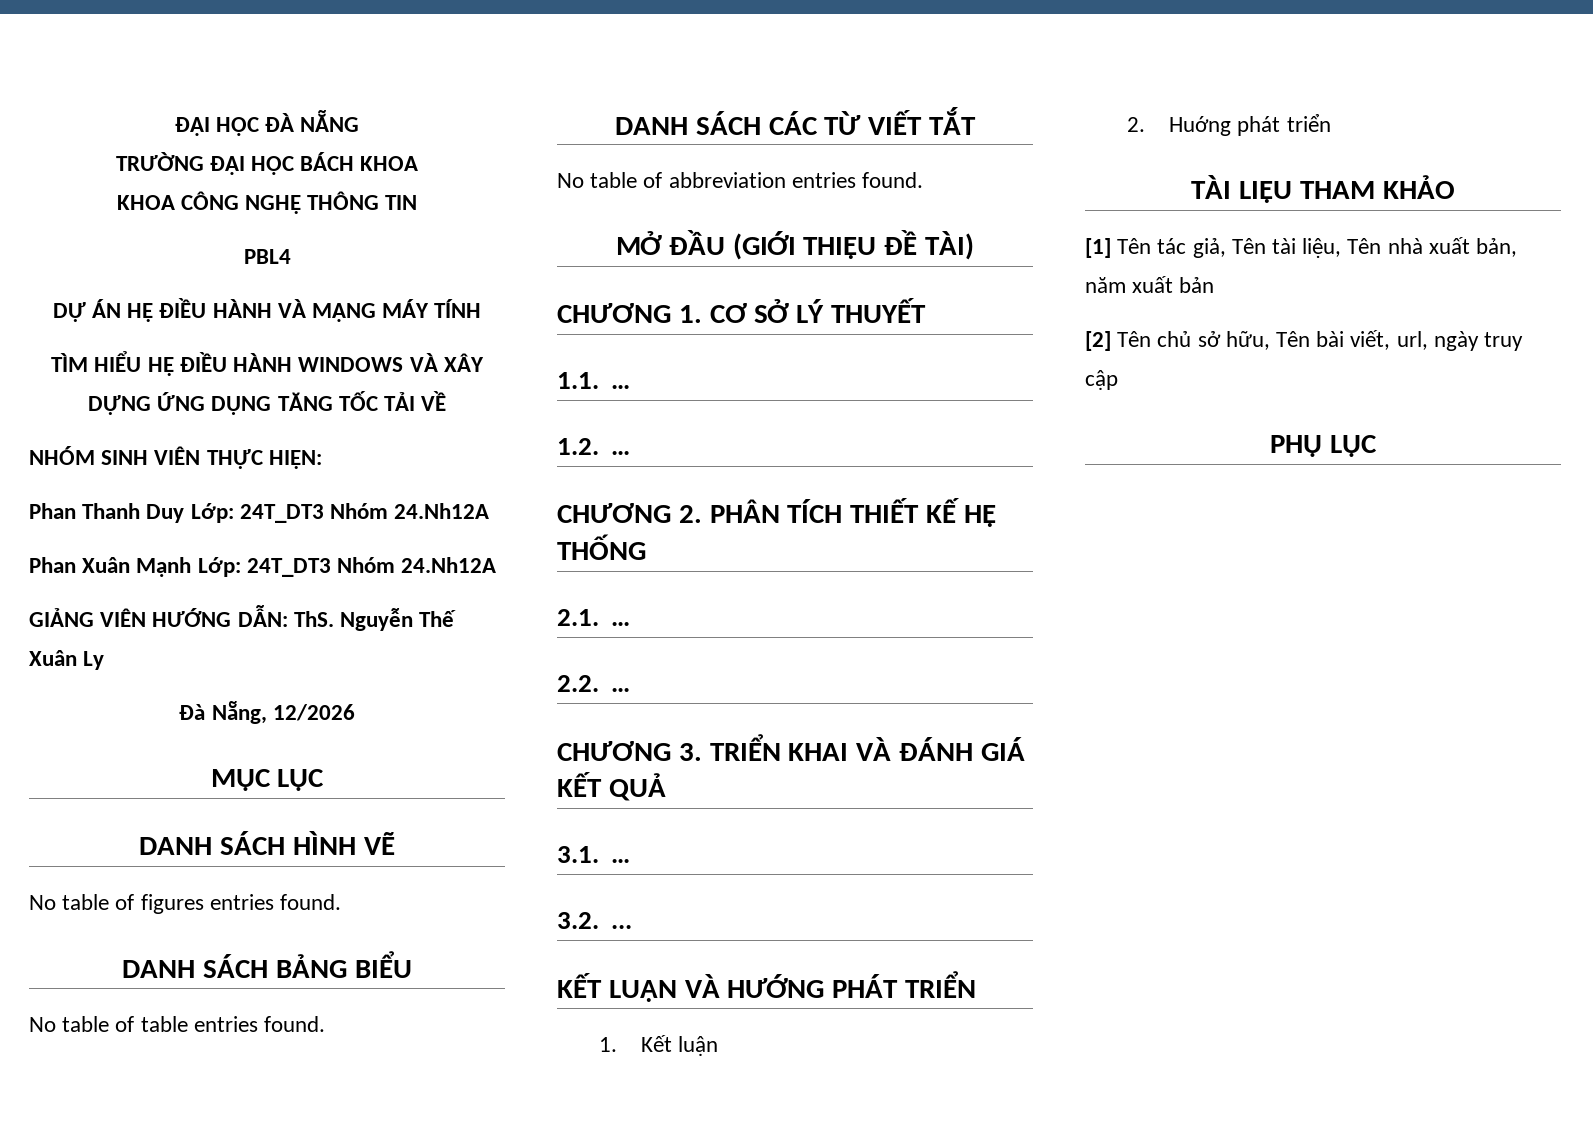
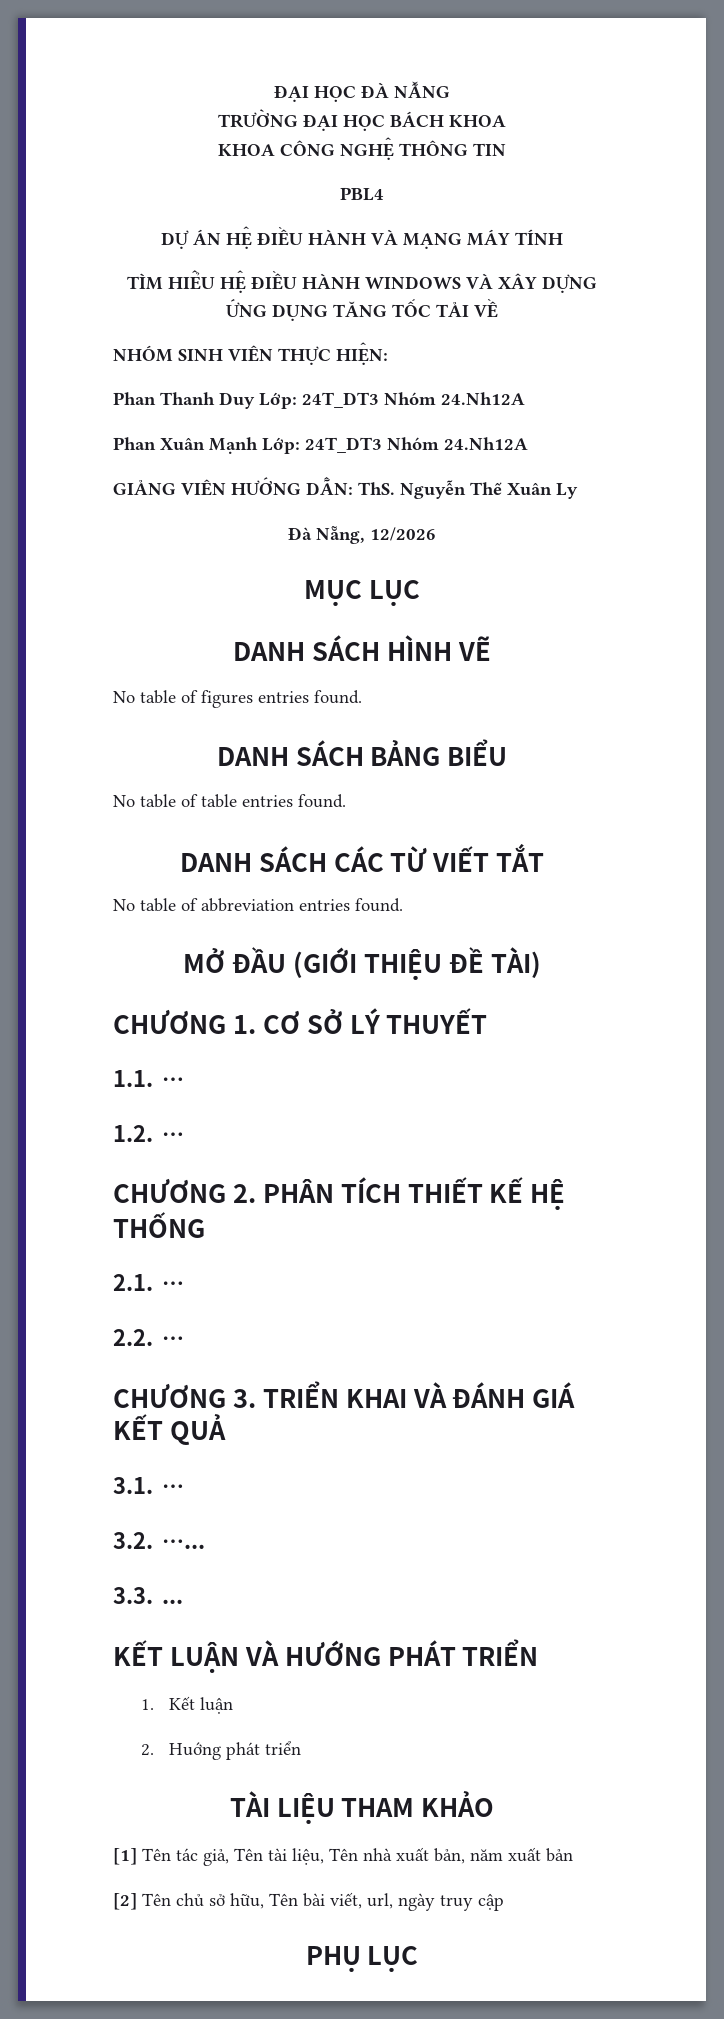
(599, 920) none -> [162,1539,206,1549] [113,1587,153,1604] …... // 3.3.

